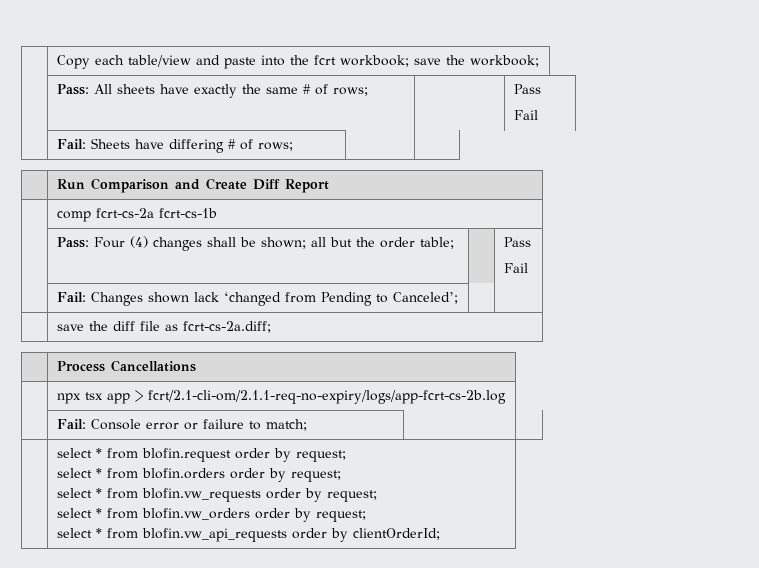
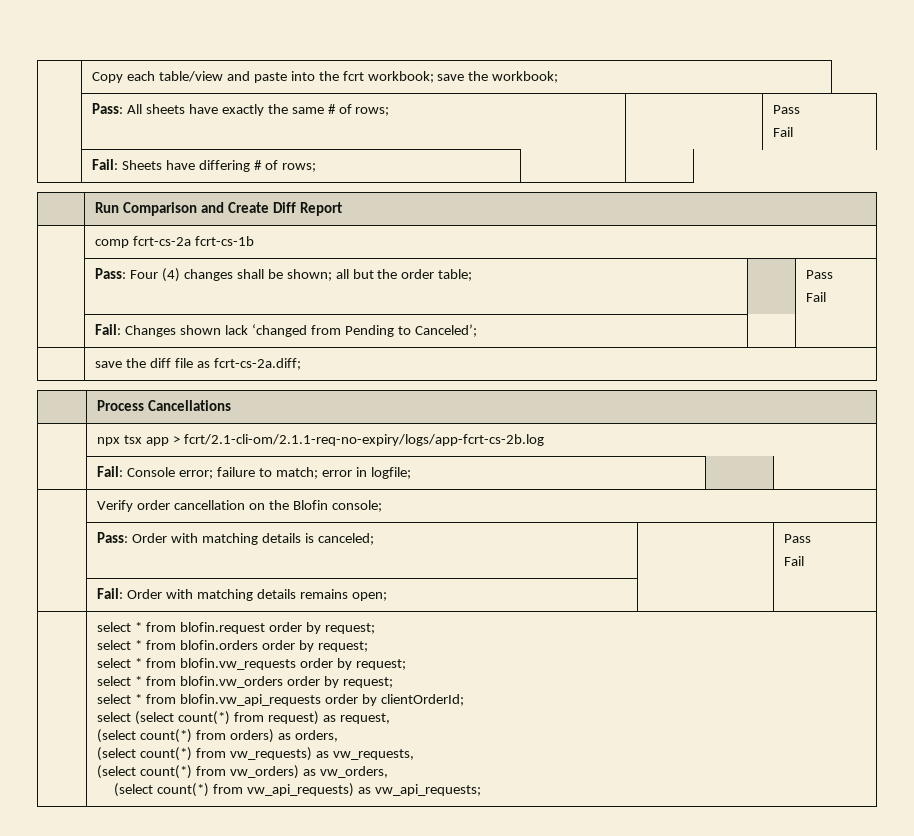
[145,422,198,430] error or -> [179,470,214,479] error;
(307, 425) none -> [321,467,411,479] [97,500,382,512] [97,532,374,545] [784,534,812,543] [784,556,805,566] [97,588,387,601] error in logfile; | | // | Verify order cancellation on the Blofin console; // | Pass: Order with matching details is canceled; | | Pass // Fail // | Fail: Order with matching details remains open;
(440, 534) none -> [97,711,390,725] [97,729,338,743] [97,747,414,761] [97,765,388,779] [114,783,482,797] // select (select count(*) from request) as request, // (select count(*) from orders) as orders, // (select count(*) from vw_requests) as vw_requests, // (select count(*) from vw_orders) as vw_orders, // (select count(*) from vw_api_requests) as vw_api_requests;

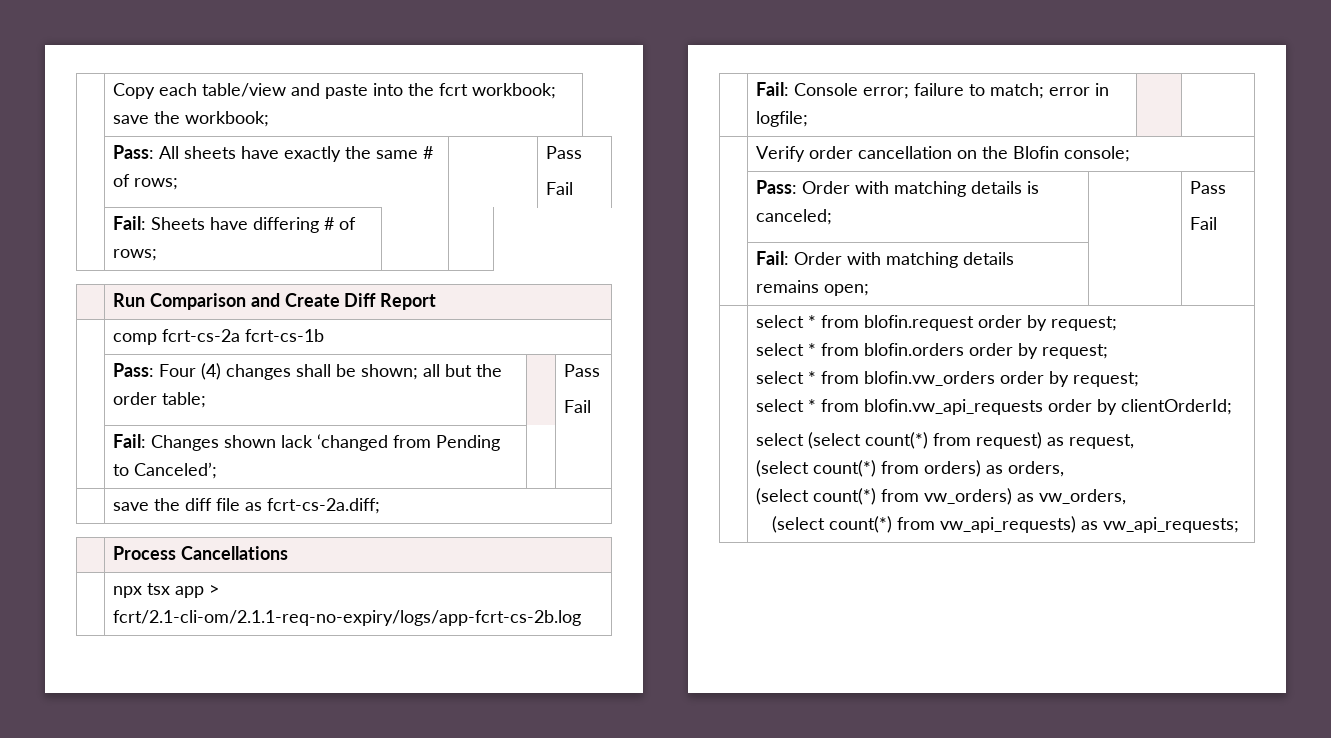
[97,658,406,670] // select * from blofin.vw_requests order by request; -> (1109, 351) none
[97,747,414,761] // (select count(*) from vw_requests) as vw_requests, -> (1065, 469) none

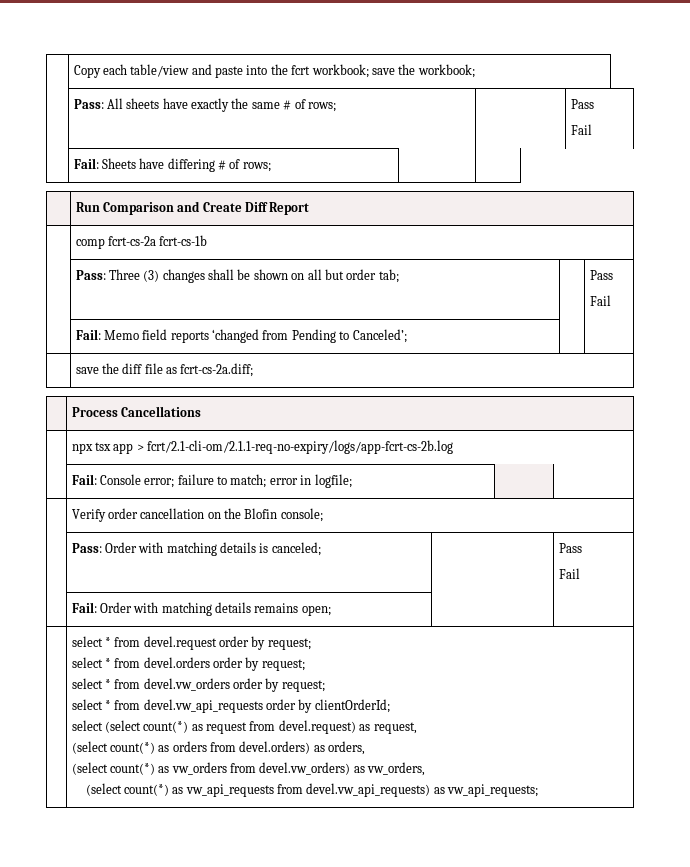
[159,363,222,380] Four (4) -> [108,269,160,282] Three (3)
[361,364,503,380] [113,392,207,408] [564,364,601,377] [564,400,592,413] [113,434,314,451] shown; all but the order table; | | Pass // Fail // | Fail: Changes shown lack -> [253,269,399,283] [589,270,613,280] [589,295,611,306] [75,329,209,343] shown on all but order tab; | | Pass // Fail // | Fail: Memo field reports
[864,315,1118,331] [756,343,1109,359] [756,371,1140,387] [756,399,1044,415] blofin.request order by request; // select * from blofin.orders order by request; // select * from blofin.vw_orders order by request; // select * from blofin.vw_api_requests -> [143,636,311,650] [71,657,305,671] [71,678,325,692] [71,699,263,713] devel.request order by request; // select * from devel.orders order by request; // select * from devel.vw_orders order by request; // select * from devel.vw_api_requests
[933,432,1043,449] from request) -> [191,720,356,734] as request from devel.request)
[881,460,982,477] from orders) -> [158,741,311,754] as orders from devel.orders)
[881,488,1013,505] from vw_orders) -> [158,762,351,775] as vw_orders from devel.vw_orders)
[896,516,1076,533] from vw_api_requests) -> [172,783,431,797] as vw_api_requests from devel.vw_api_requests)

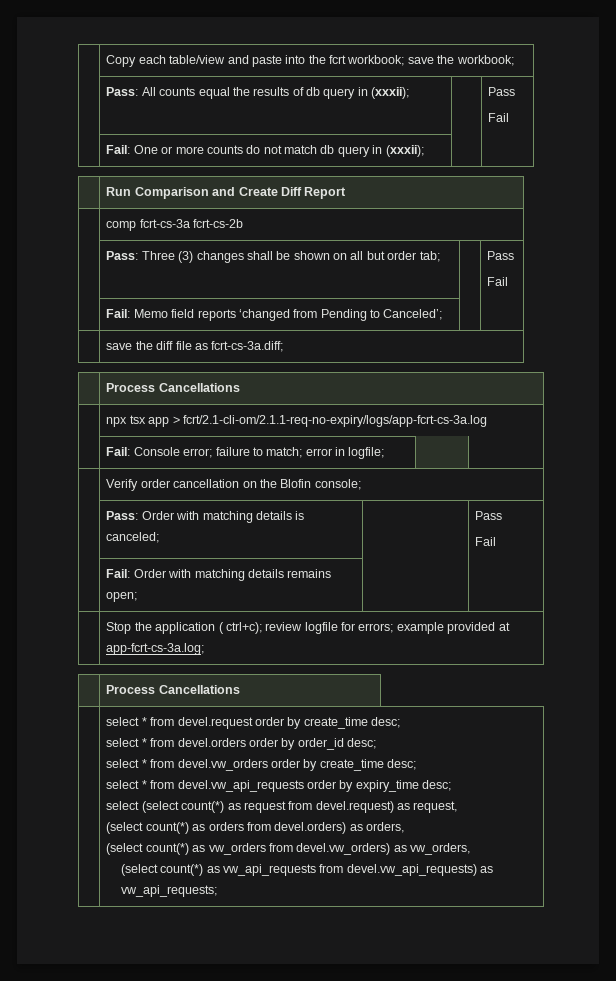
[126,98,336,112] [570,99,594,109] [570,124,592,135] [73,158,271,172] sheets have exactly the same # of rows; | | Pass // Fail // | Fail: Sheets have differing # of rows; -> [159,87,410,99] [488,87,516,96] [488,113,510,122] [106,145,424,157] counts equal the results of db query in (xxxii); | | Pass // Fail // | Fail: One or more counts do not match db query in (xxxii);
[107,235,208,246] fcrt-cs-2a fcrt-cs-1b -> [139,219,244,228] fcrt-cs-3a fcrt-cs-2b
[180,363,254,377] fcrt-cs-2a.diff; -> [211,341,284,352] fcrt-cs-3a.diff;
[147,440,454,454] fcrt/2.1-cli-om/2.1.1-req-no-expiry/logs/app-fcrt-cs-2b.log -> [182,415,487,427] fcrt/2.1-cli-om/2.1.1-req-no-expiry/logs/app-fcrt-cs-3a.log
(331, 610) none -> [106,622,510,634] [106,643,205,655] [106,685,240,694] // | Stop the application ( ctrl+c); review logfile for errors; example provided at app-fcrt-cs-3a.log; // | Process Cancellations
[267,638,311,650] request; -> [303,717,401,729] create_time desc;
[261,659,305,671] request; -> [297,738,377,750] order_id desc;
[281,680,325,692] request; -> [319,759,417,771] create_time desc;
[314,699,390,713] clientOrderId; -> [355,780,452,792] expiry_time desc;

